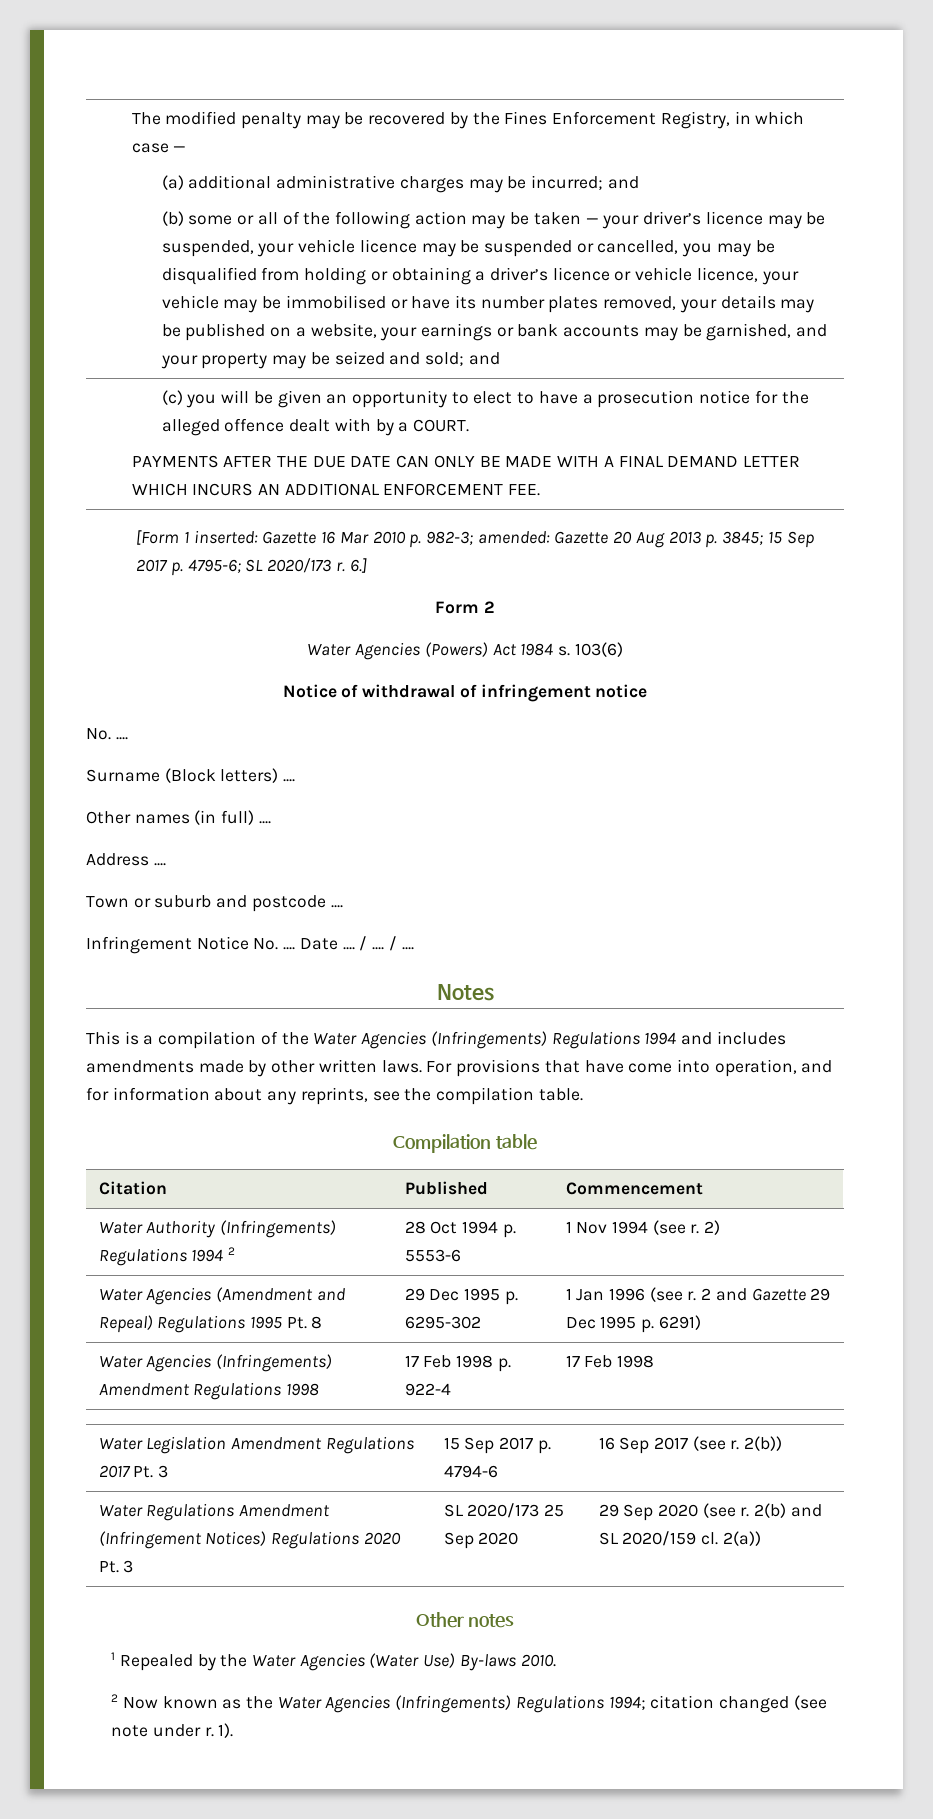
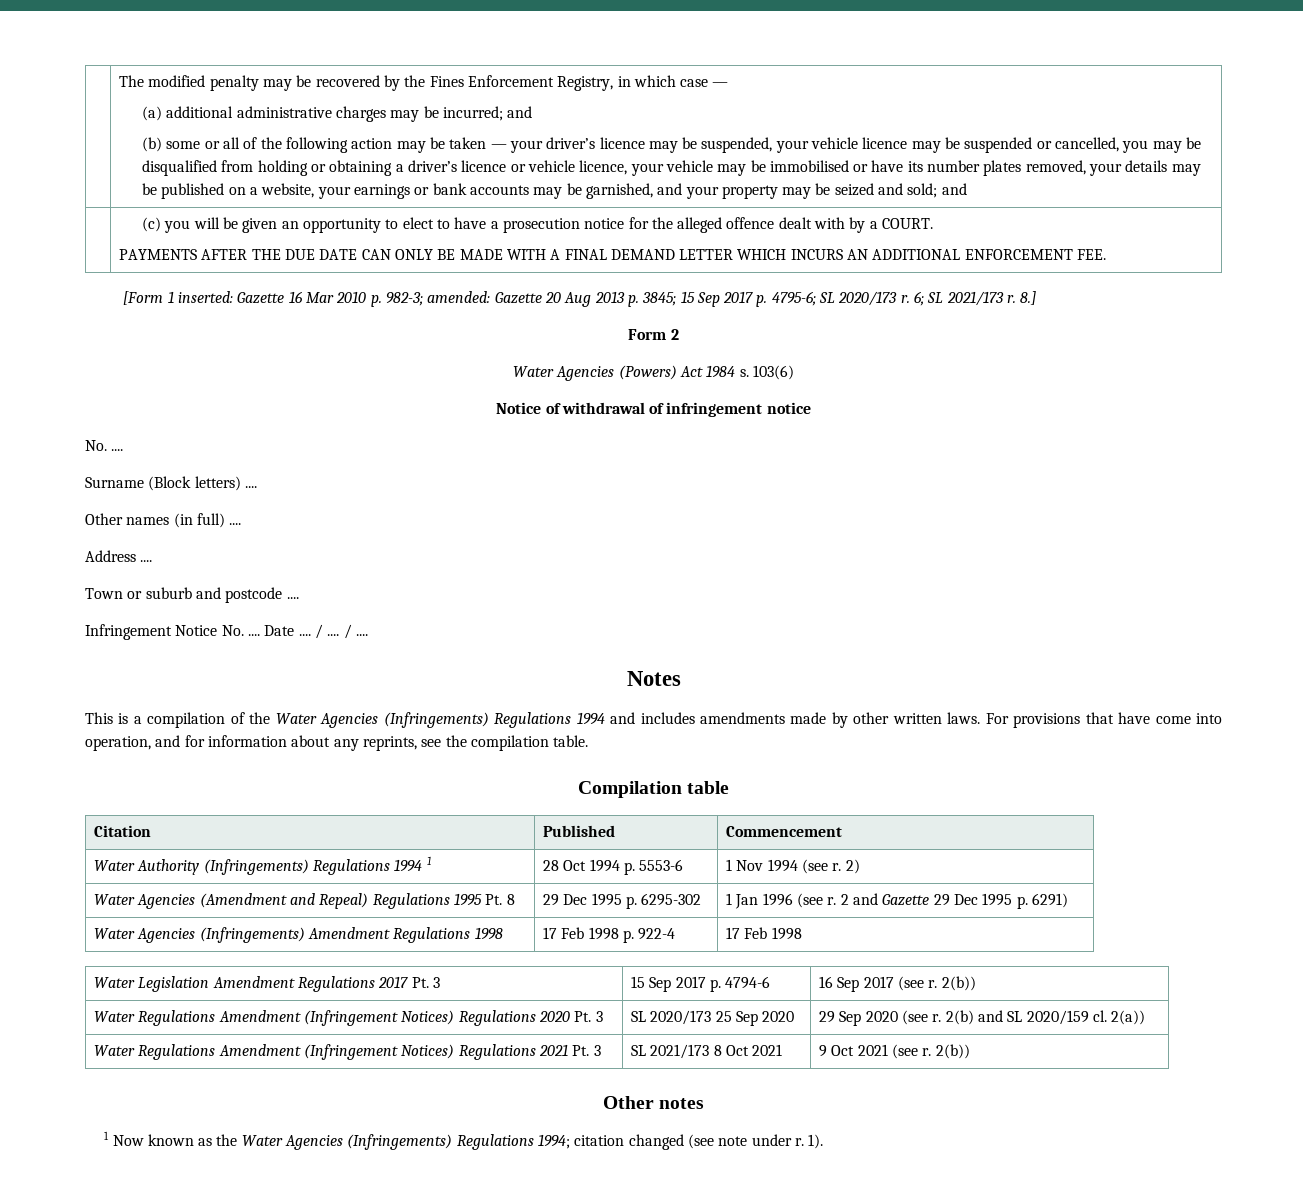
[349,558,367,573] 6.] -> [914,291,1037,306] 6; SL 2021/173 r. 8.]
[227,1247,235,1255] 2 -> [426,856,431,865] 1
[415,1612,515,1628] [111,1652,556,1671] [111,1694,119,1702] // Other notes // 1 Repealed by the Water Agencies (Water Use) By-laws 2010. // 2 -> [93,1044,601,1060] [630,1044,783,1059] [818,1044,970,1059] [602,1096,705,1109] [104,1131,110,1140] // Water Regulations Amendment (Infringement Notices) Regulations 2021 Pt. 3 | SL 2021/173 8 Oct 2021 | 9 Oct 2021 (see r. 2(b)) // Other notes // 1

